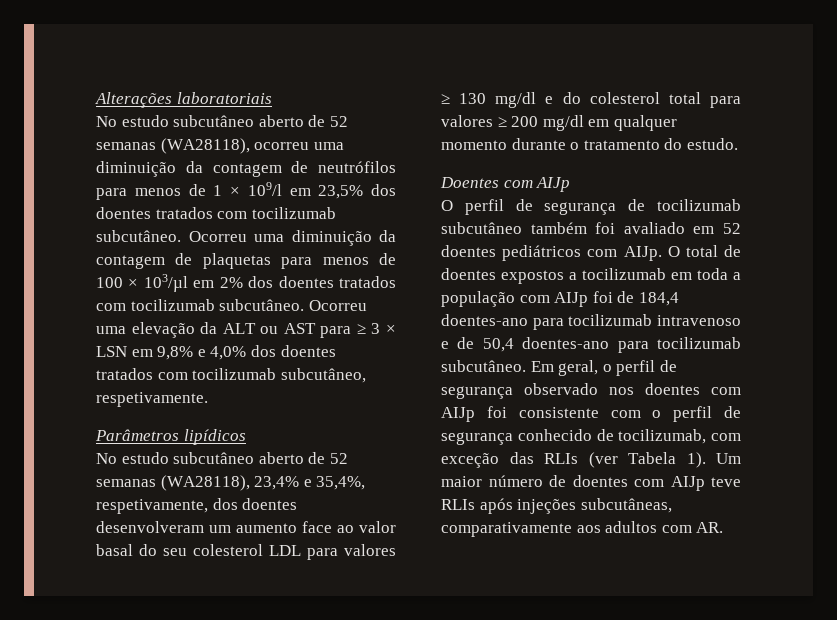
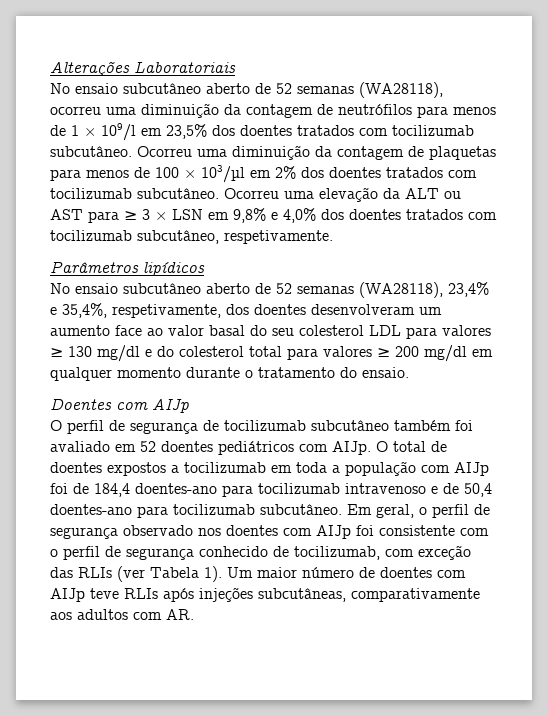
[176,92,272,104] [96,115,169,127] laboratoriais // No estudo -> [134,61,236,73] [50,83,118,94] Laboratoriais // No ensaio
[121,452,169,464] estudo -> [75,283,118,294] ensaio
[686,138,738,150] estudo. -> [362,367,409,378] ensaio.

